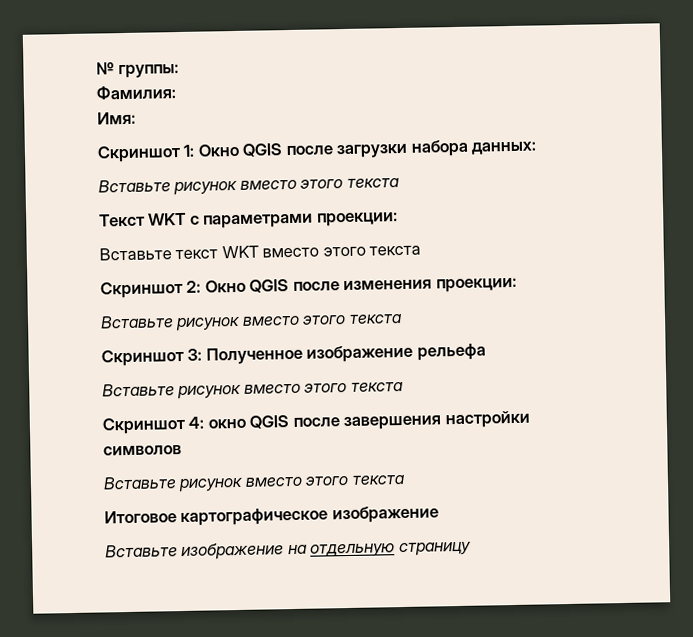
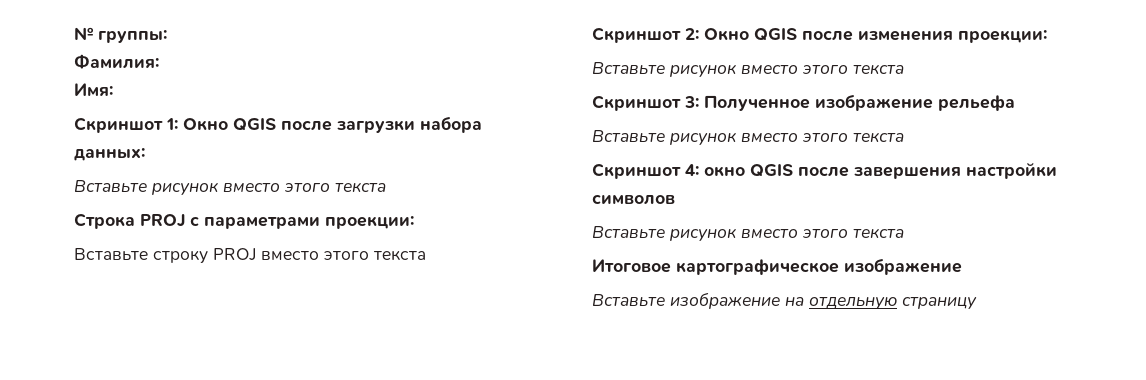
[99,212,187,227] Текст WKT -> [74,213,185,229] Строка PROJ
[175,245,259,260] текст WKT -> [153,248,256,264] строку PROJ

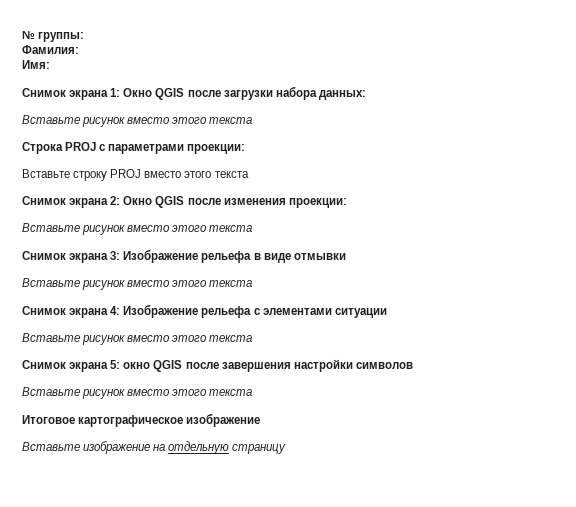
[74,117,163,133] Скриншот -> [22,88,109,100] Снимок экрана
[592,27,681,43] Скриншот -> [22,196,109,208] Снимок экрана
[592,94,1015,111] [592,130,904,146] [592,163,699,179] Скриншот 3: Полученное изображение рельефа // Вставьте рисунок вместо этого текста // Скриншот 4: -> [22,249,346,263] [22,278,253,290] [22,304,387,318] [22,333,253,345] [22,360,121,372] Снимок экрана 3: Изображение рельефа в виде отмывки // Вставьте рисунок вместо этого текста // Снимок экрана 4: Изображение рельефа с элементами ситуации // Вставьте рисунок вместо этого текста // Снимок экрана 5:

